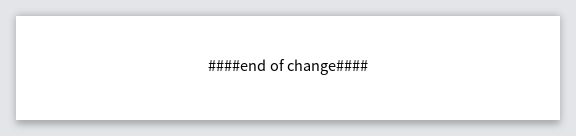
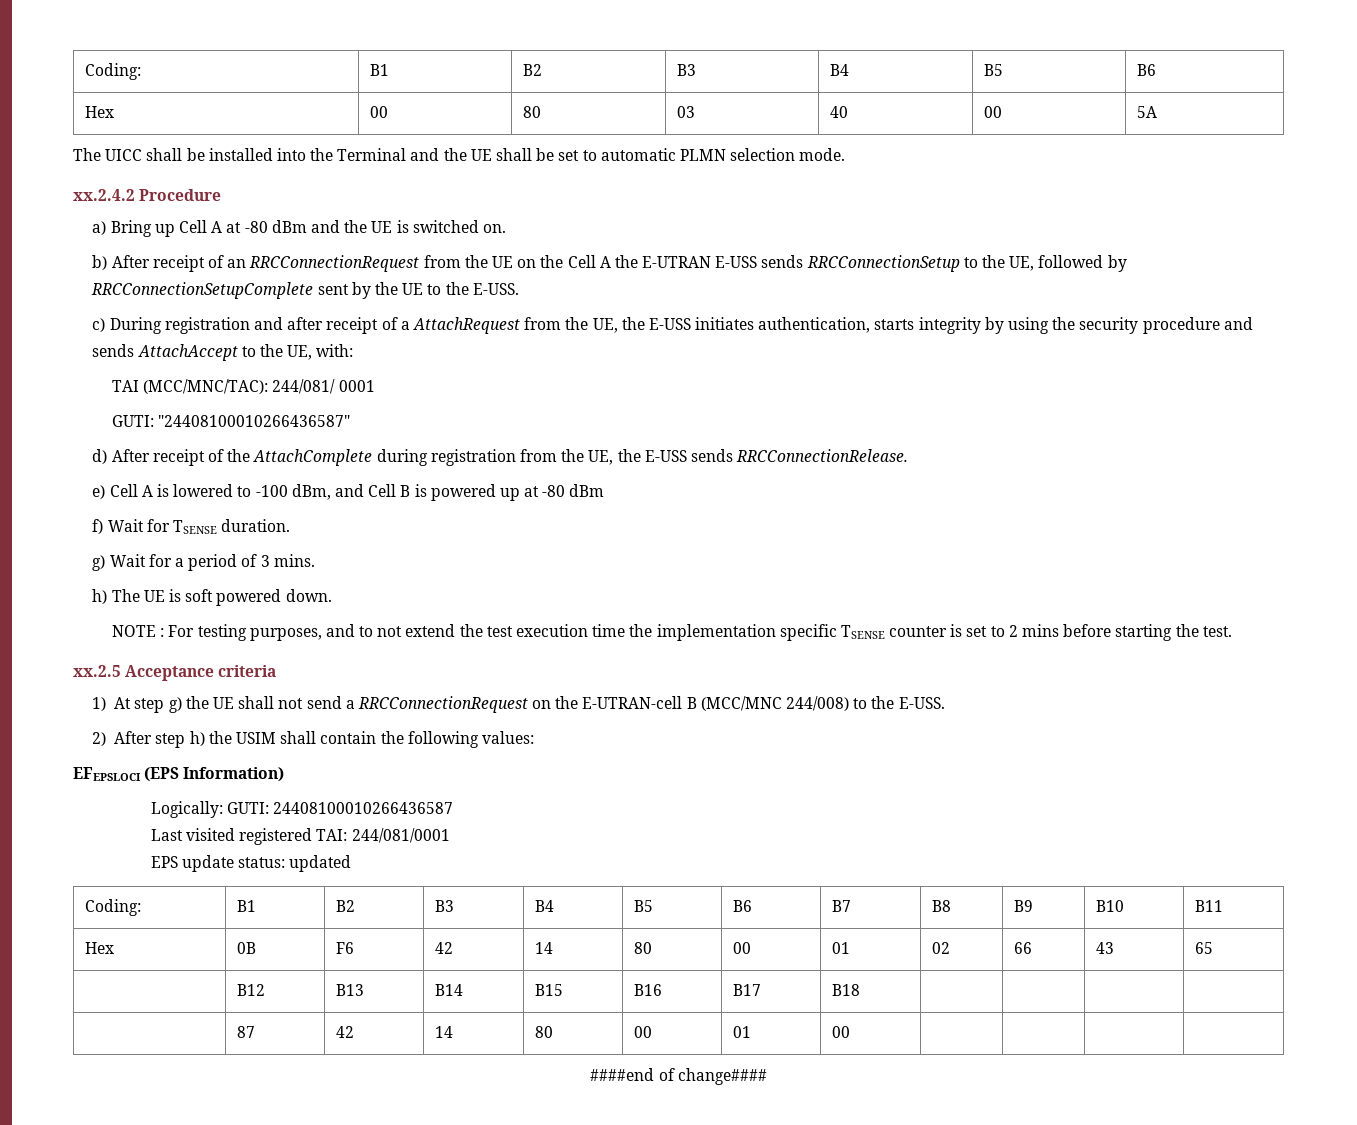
(207, 65) none -> [84,63,141,80] [369,64,389,76] [522,64,542,76] [676,64,696,76] [829,64,849,76] [983,64,1003,76] [1136,64,1156,76] [84,106,114,118] [369,106,388,118] [522,106,541,118] [676,106,695,118] [829,106,848,118] [983,106,1002,118] [1136,106,1157,118] [73,148,846,161] [73,189,222,201] [92,220,506,237] [92,255,1127,272] [91,282,519,299] [92,317,1253,334] [92,344,354,361] [111,379,375,394] [111,415,351,427] [92,449,909,466] [92,484,605,501] [92,519,291,534] [92,554,315,571] [92,589,332,606] [111,624,1232,641] [73,665,277,681] [92,696,945,713] [92,731,534,748] [73,767,285,782] [150,801,454,818] [150,828,450,845] [150,855,352,872] [84,899,141,916] [236,900,256,912] [335,900,355,912] [434,900,454,912] [534,900,554,912] [633,900,653,912] [732,900,752,912] [831,900,851,912] [931,900,951,912] [1013,900,1033,912] [1095,900,1124,912] [1194,900,1223,912] [84,942,114,954] [236,942,256,954] [335,942,354,954] [434,942,453,954] [534,942,553,954] [633,942,652,954] [732,942,751,954] [831,942,850,954] [931,942,950,954] [1013,942,1032,954] [1095,942,1114,954] [1194,942,1213,954] [236,984,265,996] [335,984,364,996] [434,984,463,996] [534,984,563,996] [633,984,662,996] [732,984,761,996] [831,984,860,996] [236,1026,255,1038] [335,1026,354,1038] [434,1026,453,1038] [534,1026,553,1038] [633,1026,652,1038] [732,1026,751,1038] [831,1026,850,1038] Coding: | B1 | B2 | B3 | B4 | B5 | B6 // Hex | 00 | 80 | 03 | 40 | 00 | 5A // The UICC shall be installed into the Terminal and the UE shall be set to automatic PLMN selection mode. // xx.2.4.2 Procedure // a) Bring up Cell A at -80 dBm and the UE is switched on. // b) After receipt of an RRCConnectionRequest from the UE on the Cell A the E-UTRAN E-USS sends RRCConnectionSetup to the UE, followed by RRCConnectionSetupComplete sent by the UE to the E-USS. // c) During registration and after receipt of a AttachRequest from the UE, the E-USS initiates authentication, starts integrity by using the security procedure and sends AttachAccept to the UE, with: // TAI (MCC/MNC/TAC): 244/081/ 0001 // GUTI: "24408100010266436587" // d) After receipt of the AttachComplete during registration from the UE, the E-USS sends RRCConnectionRelease. // e) Cell A is lowered to -100 dBm, and Cell B is powered up at -80 dBm // f) Wait for TSENSE duration. // g) Wait for a period of 3 mins. // h) The UE is soft powered down. // NOTE : For testing purposes, and to not extend the test execution time the implementation specific TSENSE counter is set to 2 mins before starting the test. // xx.2.5 Acceptance criteria // 1) At step g) the UE shall not send a RRCConnectionRequest on the E-UTRAN-cell B (MCC/MNC 244/008) to the E-USS. // 2) After step h) the USIM shall contain the following values: // EFEPSLOCI (EPS Information) // Logically: GUTI: 24408100010266436587 // Last visited registered TAI: 244/081/0001 // EPS update status: updated // Coding: | B1 | B2 | B3 | B4 | B5 | B6 | B7 | B8 | B9 | B10 | B11 // Hex | 0B | F6 | 42 | 14 | 80 | 00 | 01 | 02 | 66 | 43 | 65 // | B12 | B13 | B14 | B15 | B16 | B17 | B18 | | | | // | 87 | 42 | 14 | 80 | 00 | 01 | 00 | | | | //

